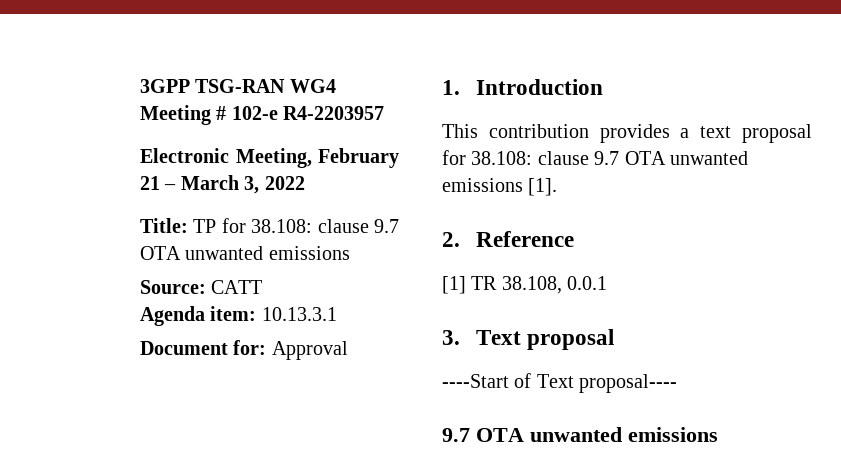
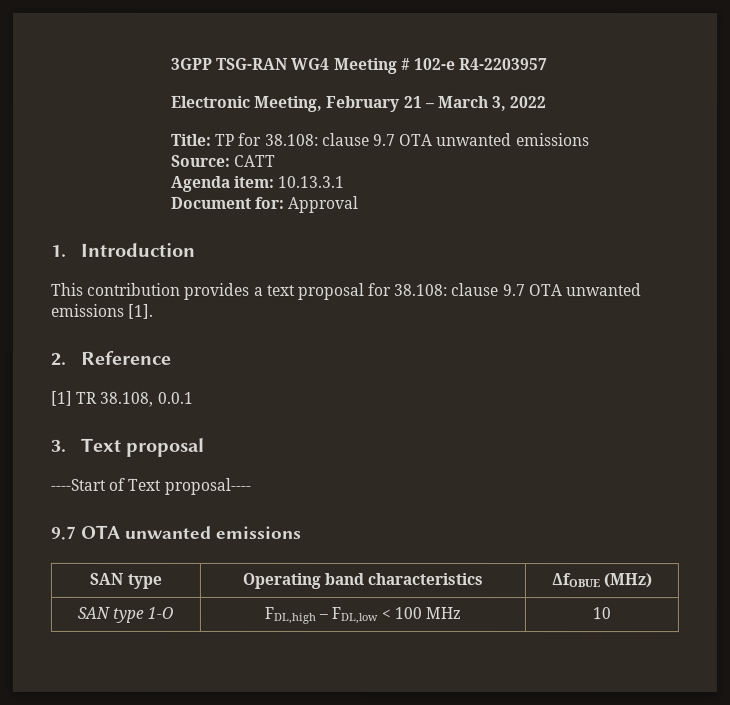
(718, 434) none -> [89,572,162,589] [241,572,484,589] [550,573,653,589] [76,606,175,623] [264,606,461,625] [592,607,611,620] // SAN type | Operating band characteristics | ΔfOBUE (MHz) // SAN type 1-O | FDL,high – FDL,low < 100 MHz | 10

